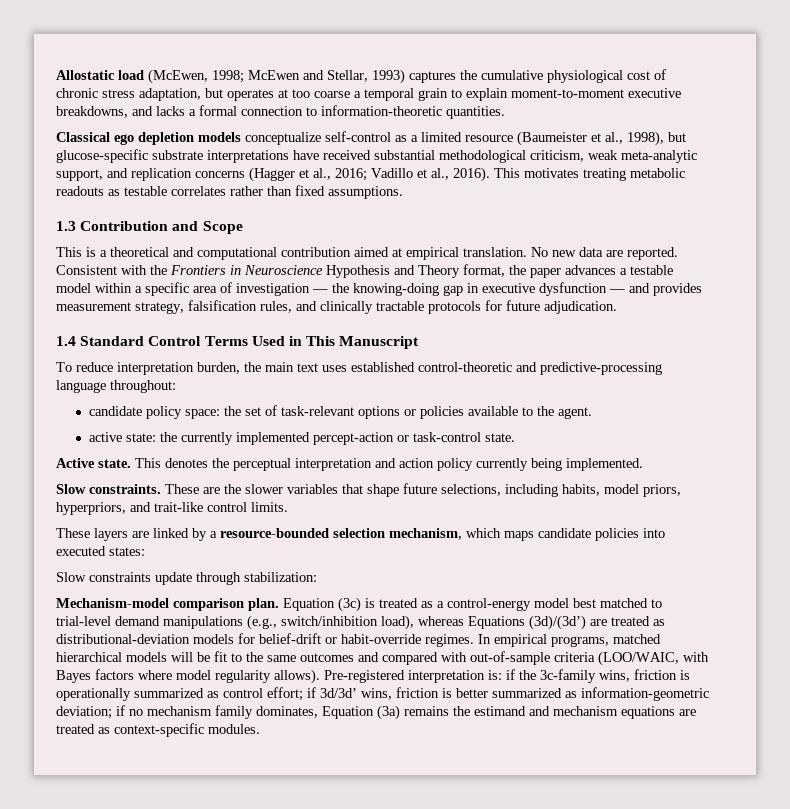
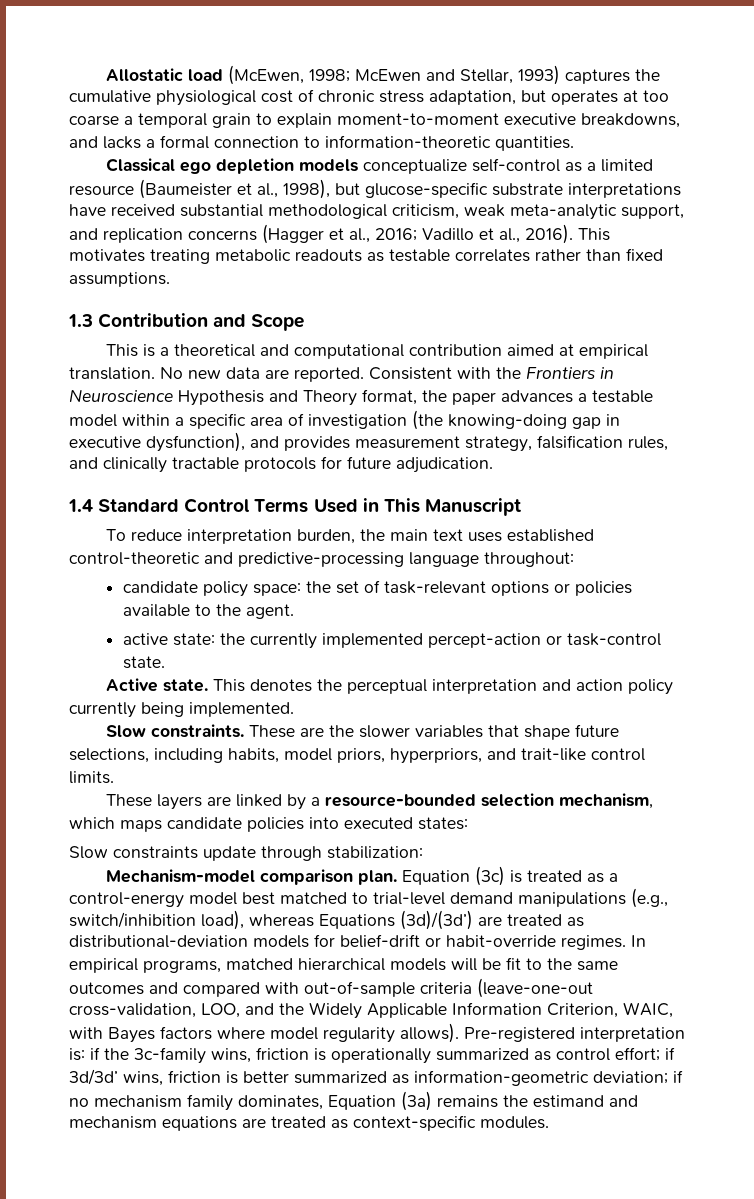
[312,283,349,293] — the -> [412,410,443,430] (the
[539,282,625,296] dysfunction — -> [146,432,245,452] dysfunction),
[598,651,679,666] (LOO/WAIC, -> [477,978,593,998] [69,1002,673,1019] (leave-one-out cross-validation, LOO, and the Widely Applicable Information Criterion, WAIC,

